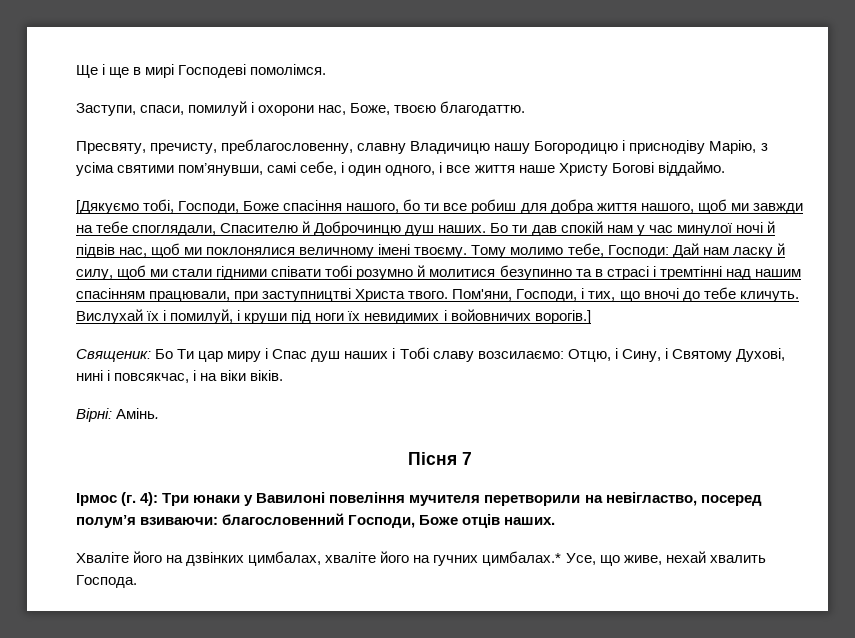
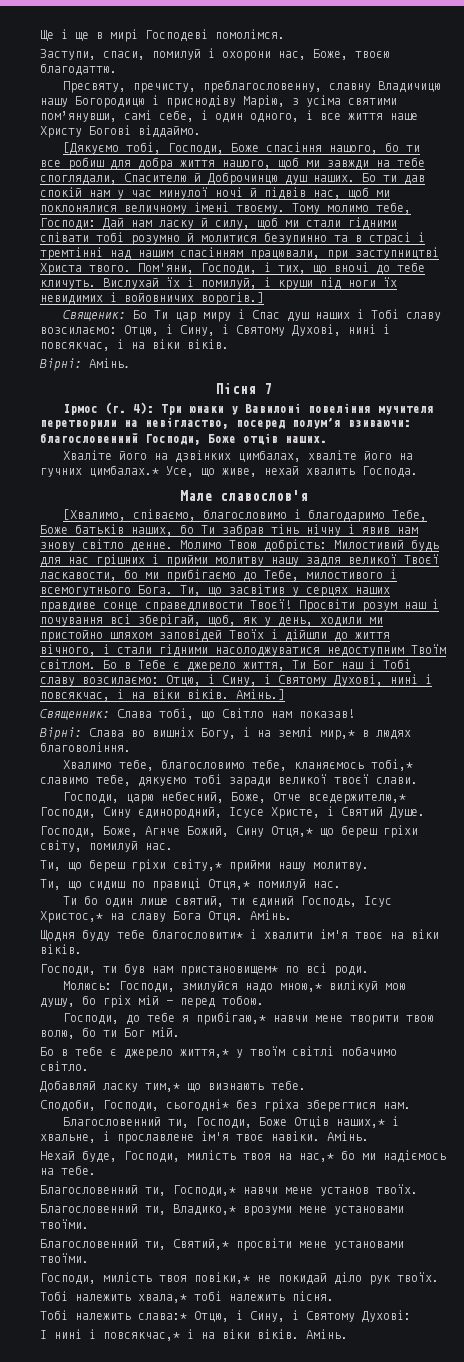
(137, 581) none -> [180,490,308,501] [63,509,428,522] [40,524,418,537] [40,539,439,552] [40,554,439,567] [40,569,397,582] [40,584,390,597] [40,599,439,612] [40,614,383,627] [40,629,390,642] [40,644,446,657] [40,659,411,672] [40,674,432,687] [40,689,285,701] [40,708,355,720] [39,727,411,740] [40,742,131,752] [63,759,414,771] [40,774,418,787] [63,791,407,804] [40,806,425,819] [40,825,418,838] [40,840,173,852] [40,859,369,872] [40,878,341,891] [63,895,393,908] [40,910,292,923] [40,929,439,942] [40,944,82,954] [40,963,369,976] [63,980,407,993] [40,995,264,1008] [63,1012,435,1025] [40,1027,180,1039] [40,1046,397,1059] [40,1061,89,1071] [40,1080,306,1093] [40,1099,411,1112] [63,1116,400,1129] [40,1131,369,1144] [40,1150,446,1163] [40,1165,96,1175] [40,1184,418,1197] [40,1204,404,1216] [40,1219,89,1229] [40,1238,404,1251] [40,1253,89,1263] [40,1272,439,1285] [40,1291,334,1303] [40,1310,411,1323] [40,1329,348,1341] // Мале славослов'я // [Хвалимо, співаємо, благословимо і благодаримо Тебе, Боже батьків наших, бо Ти забрав тінь нічну і явив нам знову світло денне. Молимо Твою добрість: Милостивий будь для нас грішних і прийми молитву нашу задля великої Твоєї ласкавости, бо ми прибігаємо до Тебе, милостивого і всемогутнього Бога. Ти, що засвітив у серцях наших правдиве сонце справедливости Твоєї! Просвіти розум наш і почування всі зберігай, щоб, як у день, ходили ми пристойно шляхом заповідей Твоїх і дійшли до життя вічного, і стали гідними насолоджуватися недоступним Твоїм світлом. Бо в Тебе є джерело життя, Ти Бог наш і Тобі славу возсилаємо: Отцю, і Сину, і Святому Духові, нині і повсякчас, і на віки віків. Амінь.] // Священник: Слава тобі, що Світло нам показав! // Вірні: Слава во вишніх Богу, і на землі мир,* в людях благовоління. // Хвалимо тебе, благословимо тебе, кланяємось тобі,* славимо тебе, дякуємо тобі заради великої твоєї слави. // Господи, царю небесний, Боже, Отче вседержителю,* Господи, Сину єдинородний, Ісусе Христе, і Святий Душе. // Господи, Боже, Агнче Божий, Сину Отця,* що береш гріхи світу, помилуй нас. // Ти, що береш гріхи світу,* прийми нашу молитву. // Ти, що сидиш по правиці Отця,* помилуй нас. // Ти бо один лише святий, ти єдиний Господь, Ісус Христос,* на славу Бога Отця. Амінь. // Щодня буду тебе благословити* і хвалити ім'я твоє на віки віків. // Господи, ти був нам пристановищем* по всі роди. // Молюсь: Господи, змилуйся надо мною,* вилікуй мою душу, бо гріх мій − перед тобою. // Господи, до тебе я прибігаю,* навчи мене творити твою волю, бо ти Бог мій. // Бо в тебе є джерело життя,* у твоїм світлі побачимо світло. // Добавляй ласку тим,* що визнають тебе. // Сподоби, Господи, сьогодні* без гріха зберегтися нам. // Благословенний ти, Господи, Боже Отців наших,* і хвальне, і прославлене ім'я твоє навіки. Амінь. // Нехай буде, Господи, милість твоя на нас,* бо ми надіємось на тебе. // Благословенний ти, Господи,* навчи мене установ твоїх. // Благословенний ти, Владико,* врозуми мене установами твоїми. // Благословенний ти, Святий,* просвіти мене установами твоїми. // Господи, милість твоя повіки,* не покидай діло рук твоїх. // Тобі належить хвала,* тобі належить пісня. // Тобі належить слава:* Отцю, і Сину, і Святому Духові: // І нині і повсякчас,* і на віки віків. Амінь.

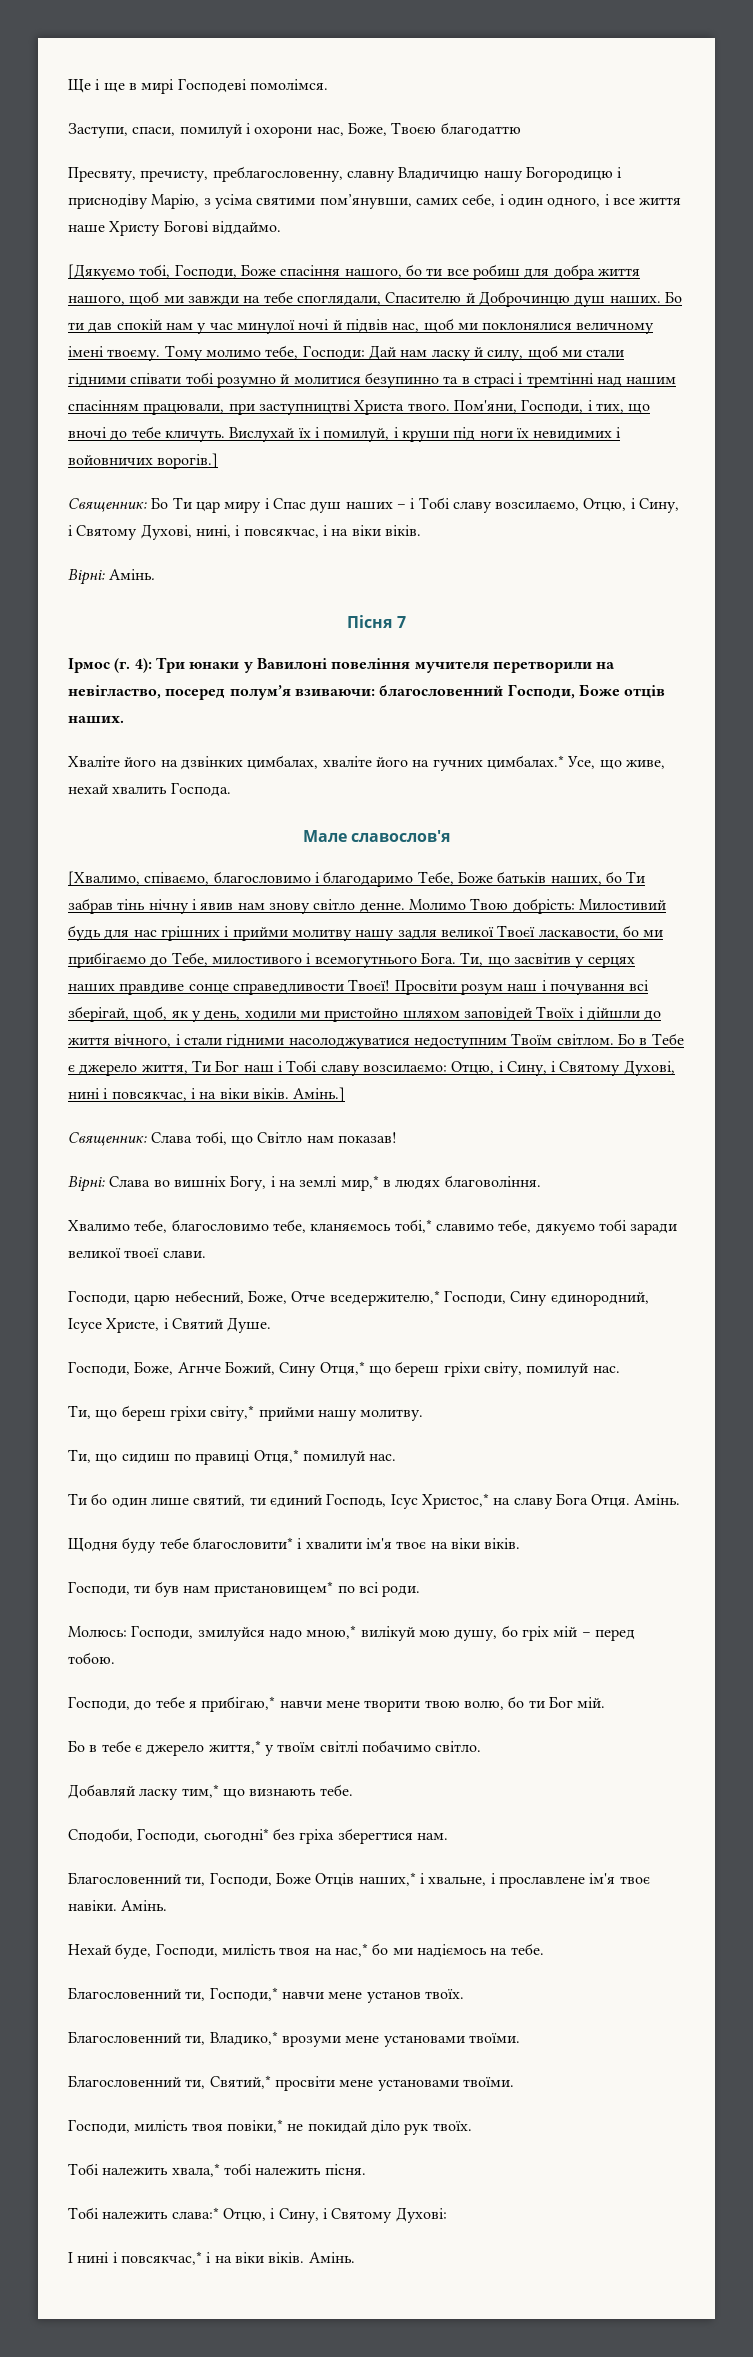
[355,51,390,58] [40,63,117,76] твоєю благодаттю. -> [391,122,521,137] Твоєю благодаттю
[124,110,152,120] самі -> [415,198,458,205] самих
[63,310,127,321] Священик: -> [68,498,147,512] Священник:
[357,309,442,321] [40,324,376,337] і Тобі славу возсилаємо: Отцю, і Сину, і Святому Духові, нині -> [396,497,680,513] [68,524,231,540] – і Тобі славу возсилаємо, Отцю, і Сину, і Святому Духові, нині,

